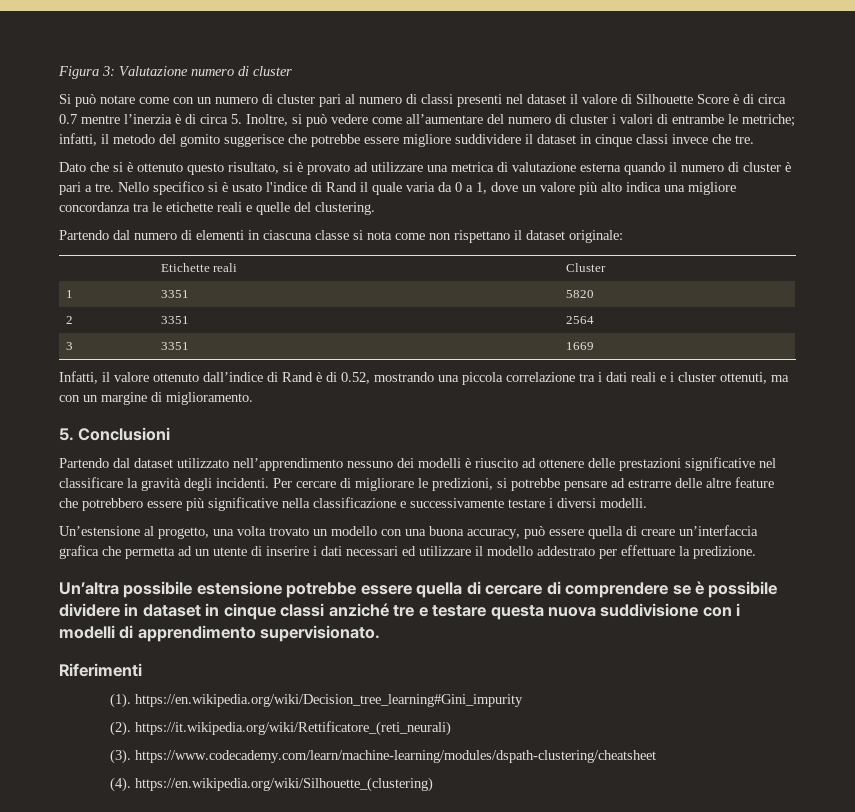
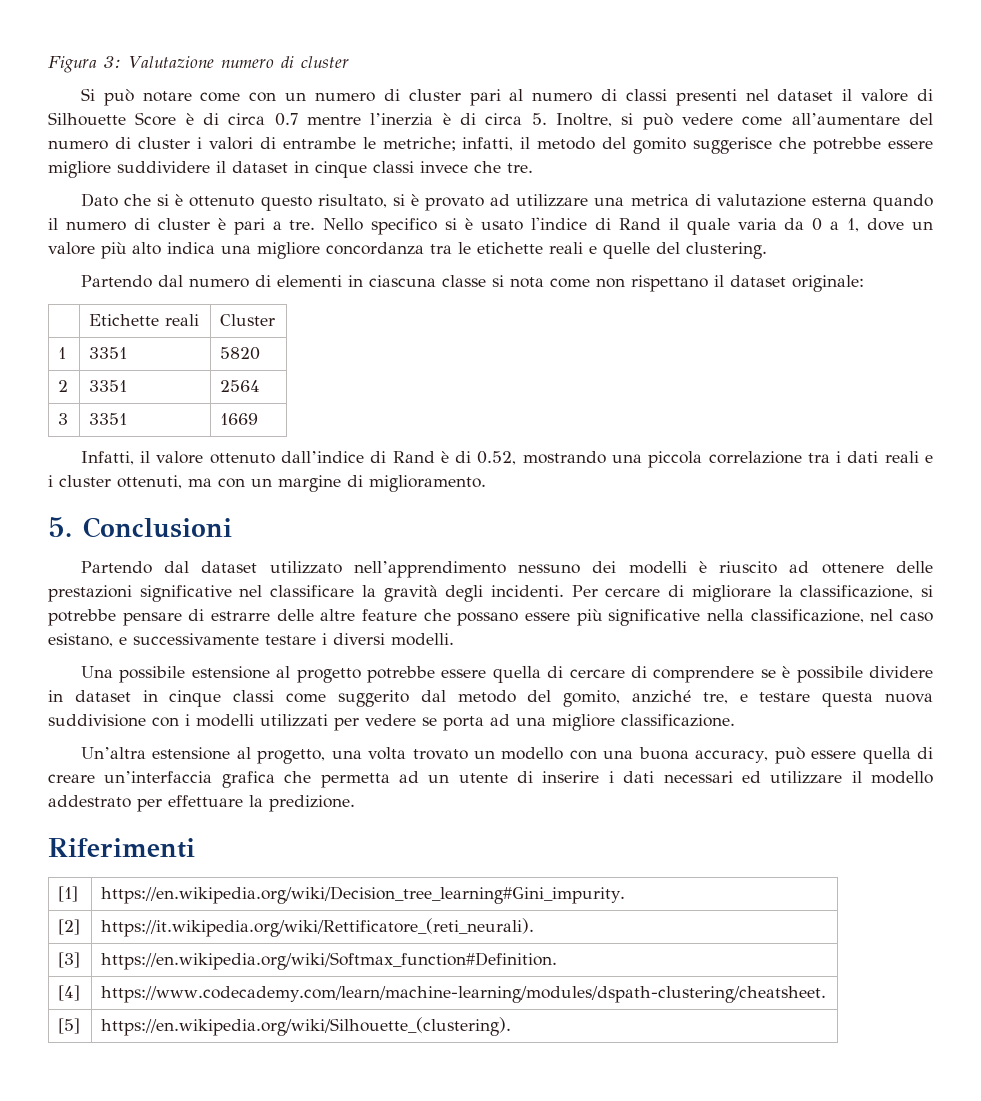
[418,478,493,491] le predizioni, -> [778,585,914,599] la classificazione,
[611,478,625,488] ad -> [188,609,205,621] di
[82,498,143,511] potrebbero -> [457,612,519,626] possano
[313,497,396,508] classificazione -> [750,609,933,623] [48,633,113,647] classificazione, nel caso esistano,
[59,526,140,536] Un’estensione -> [80,666,933,683] [48,690,933,707] [48,714,735,731] [80,747,231,760] Una possibile estensione al progetto potrebbe essere quella di cercare di comprendere se è possibile dividere in dataset in cinque classi come suggerito dal metodo del gomito, anziché tre, e testare questa nuova suddivisione con i modelli utilizzati per vedere se porta ad una migliore classificazione. // Un’altra estensione
[59,581,778,598] [59,603,741,620] [59,625,381,642] [59,663,142,677] [109,693,523,708] [109,721,451,736] [109,749,656,764] [109,777,433,792] Un’altra possibile estensione potrebbe essere quella di cercare di comprendere se è possibile dividere in dataset in cinque classi anziché tre e testare questa nuova suddivisione con i modelli di apprendimento supervisionato. // Riferimenti // (1). https://en.wikipedia.org/wiki/Decision_tree_learning#Gini_impurity // (2). https://it.wikipedia.org/wiki/Rettificatore_(reti_neurali) // (3). https://www.codecademy.com/learn/machine-learning/modules/dspath-clustering/cheatsheet // (4). https://en.wikipedia.org/wiki/Silhouette_(clustering) -> [48,838,195,858] [58,886,79,902] [101,886,626,904] [58,919,81,935] [101,918,535,937] [58,952,81,968] [101,952,558,970] [58,985,81,1001] [101,986,827,1003] [58,1018,81,1034] [101,1017,512,1036] Riferimenti // [1] | https://en.wikipedia.org/wiki/Decision_tree_learning#Gini_impurity. // [2] | https://it.wikipedia.org/wiki/Rettificatore_(reti_neurali). // [3] | https://en.wikipedia.org/wiki/Softmax_function#Definition. // [4] | https://www.codecademy.com/learn/machine-learning/modules/dspath-clustering/cheatsheet. // [5] | https://en.wikipedia.org/wiki/Silhouette_(clustering).

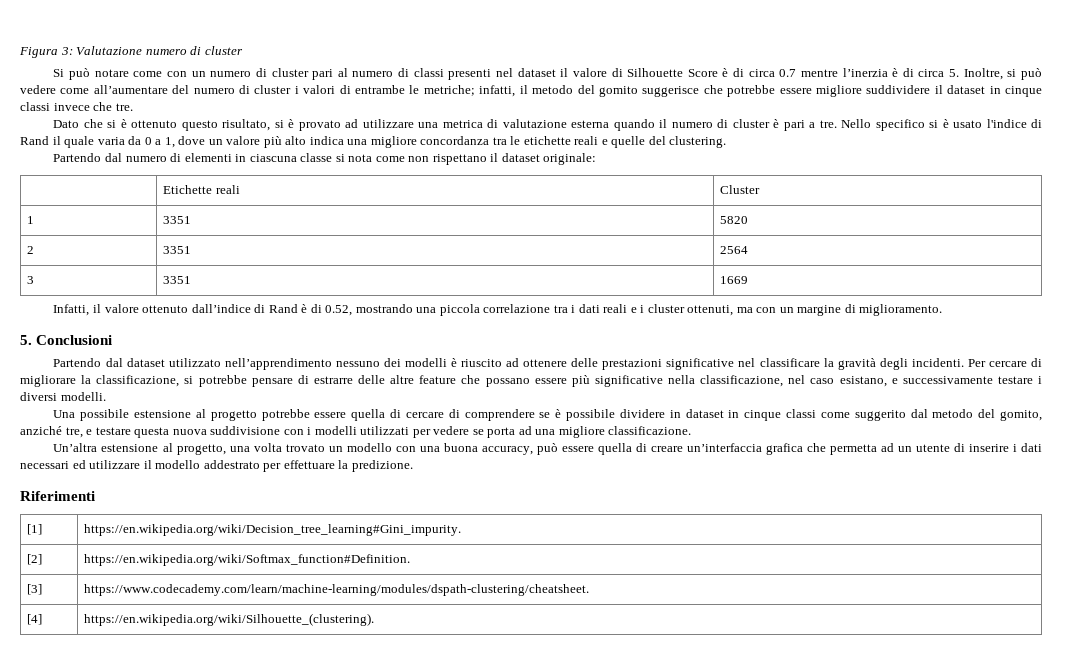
[101,918,535,937] https://it.wikipedia.org/wiki/Rettificatore_(reti_neurali). -> [84,554,411,566] https://en.wikipedia.org/wiki/Softmax_function#Definition.
[101,952,558,970] https://en.wikipedia.org/wiki/Softmax_function#Definition. -> [84,584,590,596] https://www.codecademy.com/learn/machine-learning/modules/dspath-clustering/cheatsheet.
[101,986,827,1003] [58,1018,81,1034] | https://www.codecademy.com/learn/machine-learning/modules/dspath-clustering/cheatsheet. // [5] -> (43, 619) none

